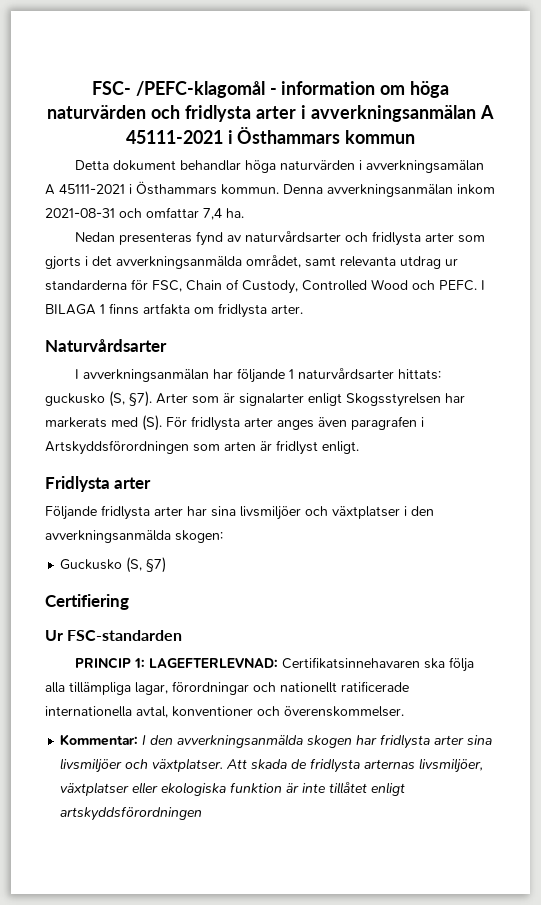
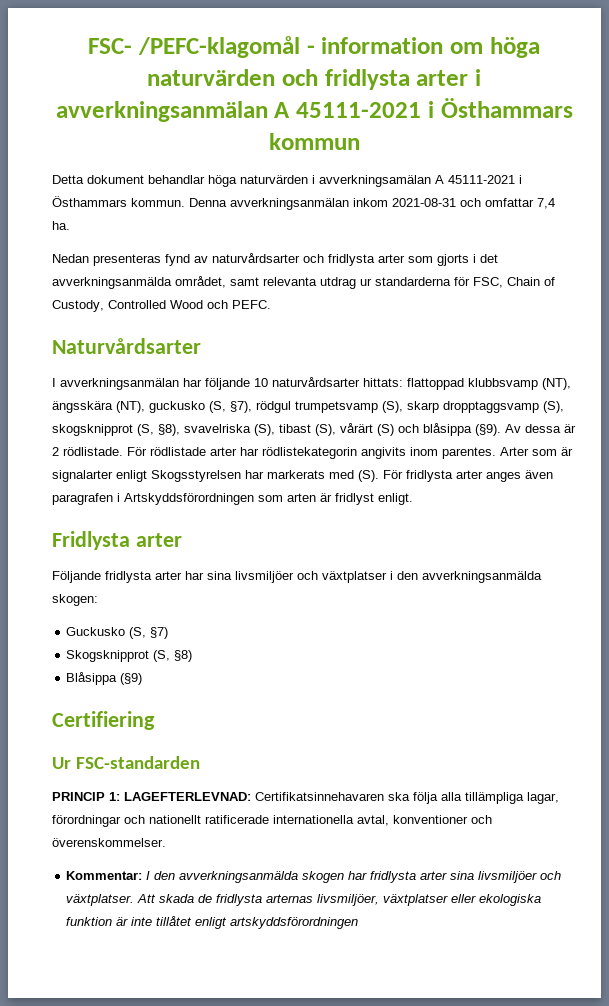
[481,280,485,290] [45,303,303,318] I BILAGA 1 finns artfakta om fridlysta arter. -> (271, 304) none
[289,369,295,379] 1 -> [254,378,268,387] 10
[45,391,152,407] guckusko (S, §7). -> [407,378,571,390] [52,401,564,413] [52,423,576,436] [52,447,496,459] flattoppad klubbsvamp (NT), ängsskära (NT), guckusko (S, §7), rödgul trumpetsvamp (S), skarp dropptaggsvamp (S), skogsknipprot (S, §8), svavelriska (S), tibast (S), vårärt (S) och blåsippa (§9). Av dessa är 2 rödlistade. För rödlistade arter har rödlistekategorin angivits inom parentes.
(167, 565) none -> [66,650,193,662] [66,672,143,685] // Skogsknipprot (S, §8) // Blåsippa (§9)

